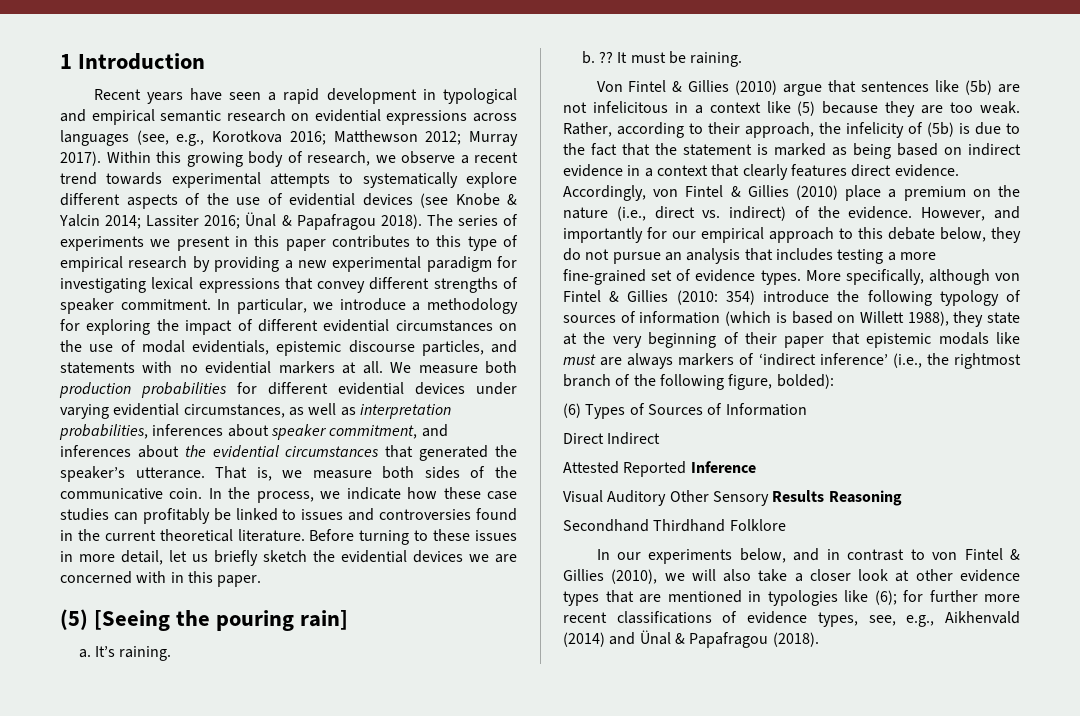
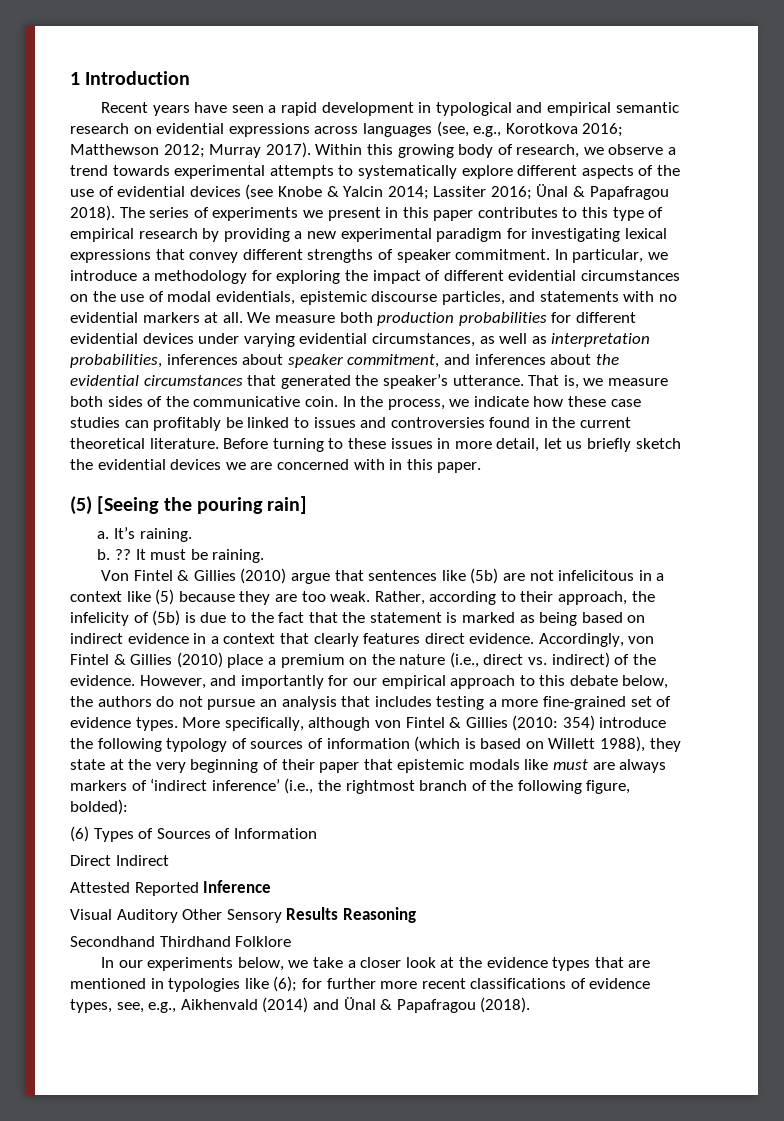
[474,152,518,163] recent -> (677, 151) none
[991,227,1021,243] they -> [70,696,152,707] the authors
[793,548,1020,561] [563,569,752,584] and in contrast to von Fintel & Gillies (2010), we will also -> [288,960,309,968] we
[915,569,953,581] other -> [458,957,482,968] the

